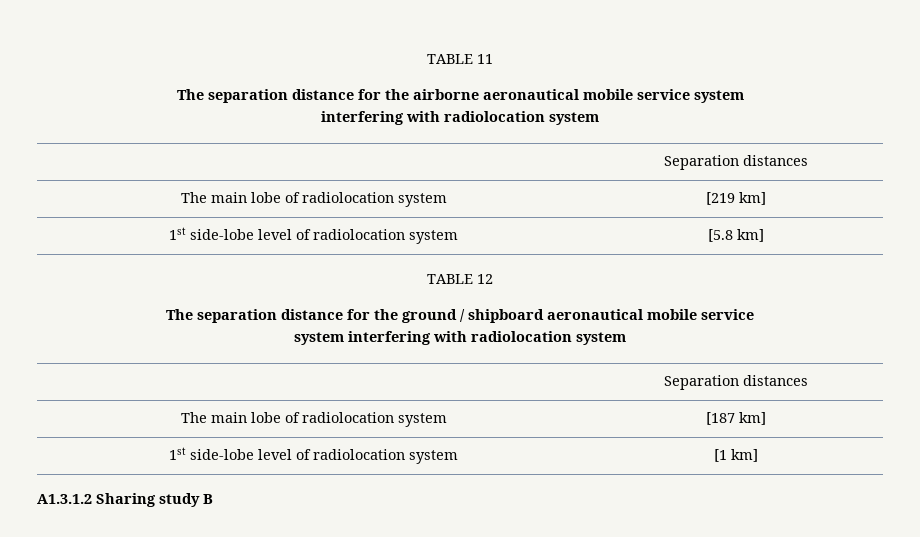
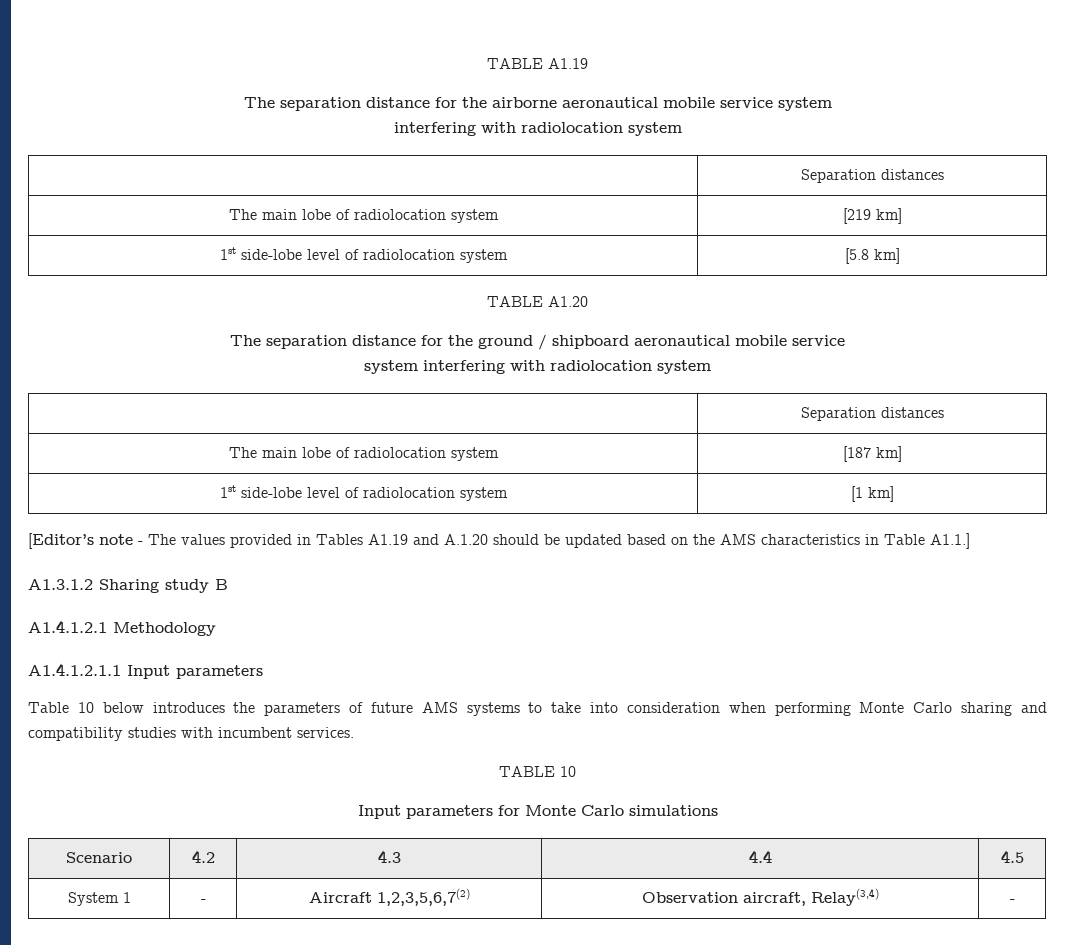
[427,54,493,64] TABLE 11 -> [487,58,588,69] TABLE A1.19
[477,274,493,284] 12 -> [548,296,588,307] A1.20
[37,493,213,507] A1.3.1.2 Sharing study B -> [28,533,970,549] [28,579,228,593] [28,620,216,636] [28,663,263,679] [28,702,1048,716] [28,727,354,741] [499,766,576,777] [357,805,718,819] [66,852,132,863] [191,850,215,863] [377,850,401,863] [748,850,772,863] [1000,850,1024,863] [67,892,131,906] [200,899,206,903] [308,888,470,906] [641,888,879,906] [1009,899,1015,903] [Editor’s note - The values provided in Tables A1.19 and A.1.20 should be updated based on the AMS characteristics in Table A1.1.] // A1.3.1.2 Sharing study B // A1.4.1.2.1 Methodology // A1.4.1.2.1.1 Input parameters // Table 10 below introduces the parameters of future AMS systems to take into consideration when performing Monte Carlo sharing and compatibility studies with incumbent services. // TABLE 10 // Input parameters for Monte Carlo simulations // Scenario | 4.2 | 4.3 | 4.4 | 4.5 // System 1 | - | Aircraft 1,2,3,5,6,7(2) | Observation aircraft, Relay(3,4) | -

